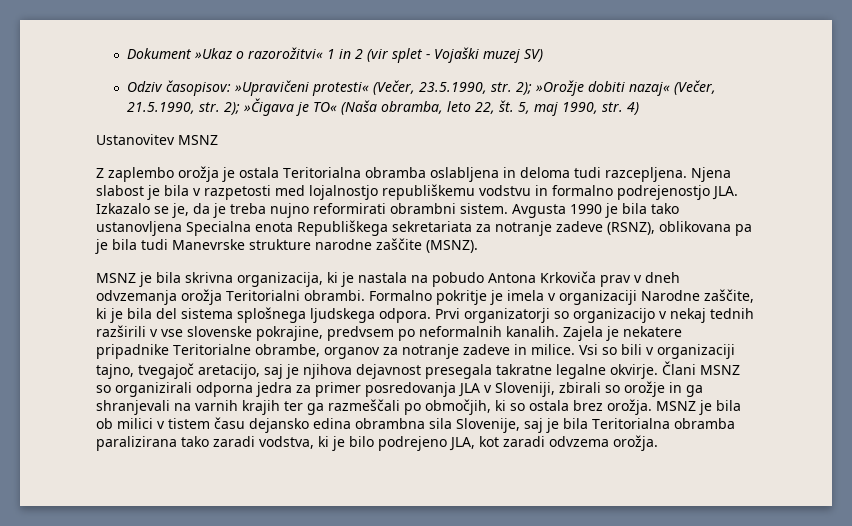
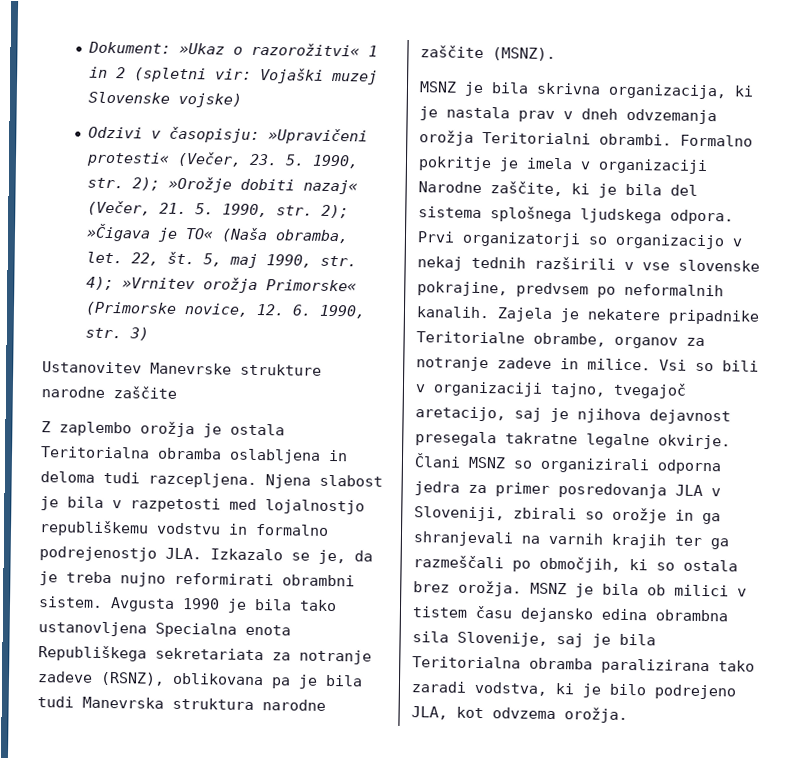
[126,48,192,59] Dokument -> [87,41,171,54] Dokument:
[366,47,543,63] [126,80,487,96] (vir splet - Vojaški muzej SV) // Odziv časopisov: »Upravičeni protesti« (Večer, 23.5.1990, -> [133,67,378,85] [87,91,242,108] [87,126,368,145] [85,151,359,169] (spletni vir: Vojaški muzej Slovenske vojske) // Odzivi v časopisju: »Upravičeni protesti« (Večer, 23. 5. 1990,
[126,102,195,114] 21.5.1990, -> [158,202,268,218] 21. 5. 1990,
[446,101,471,112] leto -> [85,251,123,264] let.
[626,102,639,115] [96,134,218,145] 4) // Ustanovitev MSNZ -> [85,276,357,293] [84,301,366,319] [84,327,149,341] [42,361,322,376] [41,386,177,399] 4); »Vrnitev orožja Primorske« (Primorske novice, 12. 6. 1990, str. 3) // Ustanovitev Manevrske strukture narodne zaščite
[172,239,311,250] Manevrske strukture -> [82,696,254,710] Manevrska struktura
[411,271,596,287] na pobudo Antona Krkoviča -> (510, 112) none
[503,436,545,447] zaradi -> (484, 712) none

